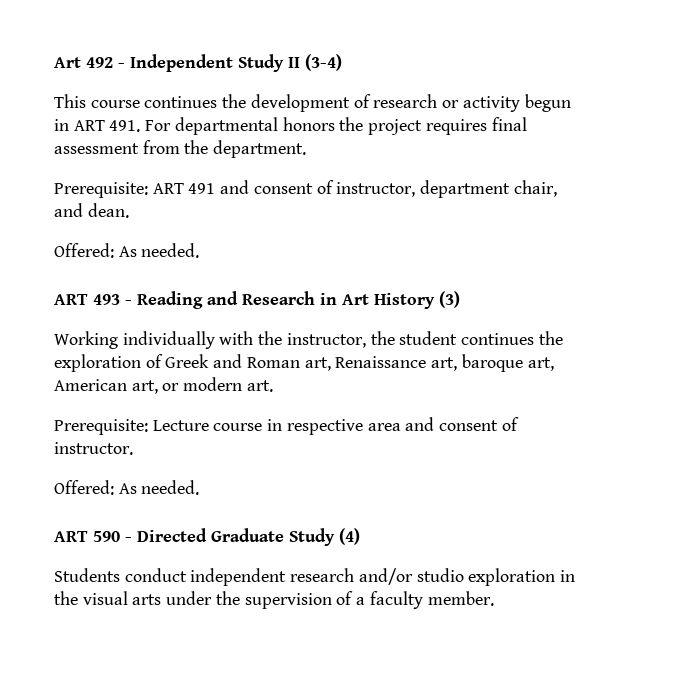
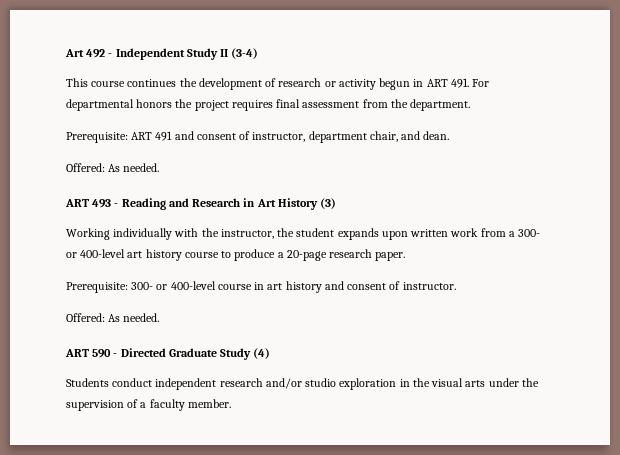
[461,331,563,345] [54,354,554,372] [54,377,273,394] [54,419,401,435] continues the exploration of Greek and Roman art, Renaissance art, baroque art, American art, or modern art. // Prerequisite: Lecture course in respective area -> [337,228,541,240] [66,249,406,261] [66,281,322,293] expands upon written work from a 300- or 400-level art history course to produce a 20-page research paper. // Prerequisite: 300- or 400-level course in art history

